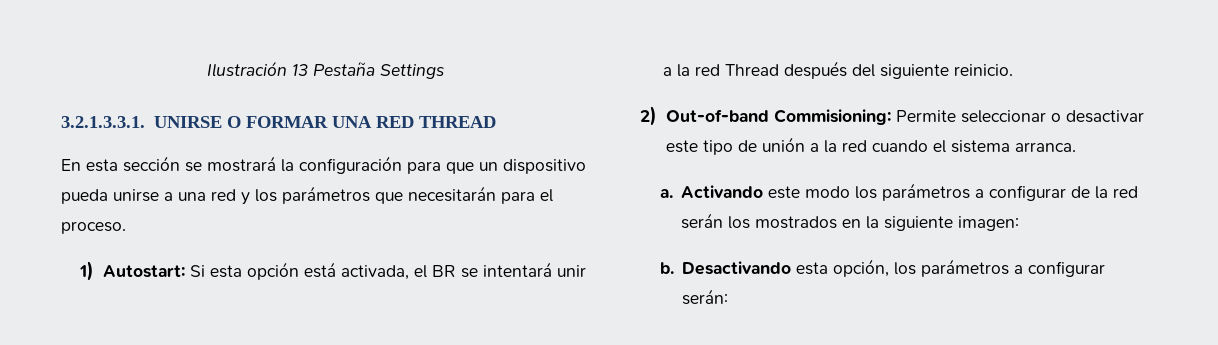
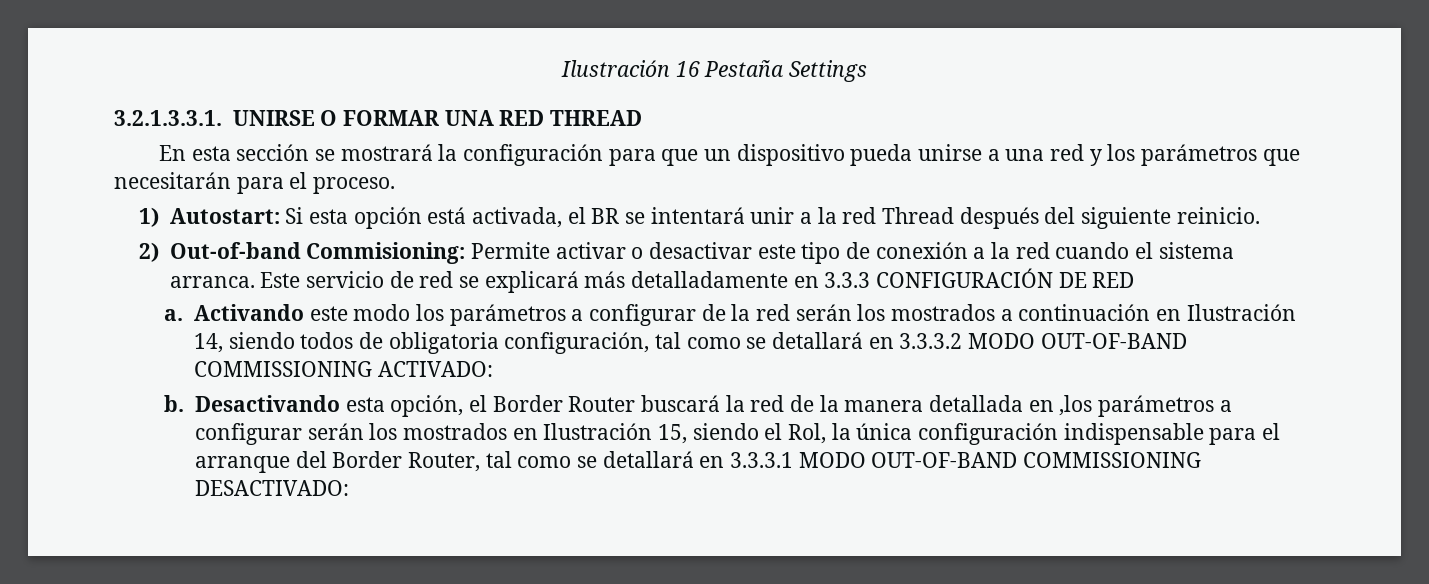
[207,61,308,77] Ilustración 13 -> [560,60,700,77] Ilustración 16
[961,110,1047,123] seleccionar -> [555,242,626,259] activar
[762,137,806,152] unión -> [875,242,968,259] conexión
(1077, 147) none -> [260,268,1135,293] Este servicio de red se explicará más detalladamente en 3.3.3 CONFIGURACIÓN DE RED
[842,216,1020,231] [659,259,1106,277] [682,289,729,305] en la siguiente imagen: // b. Desactivando esta opción, los parámetros a configurar serán: -> [1000,304,1296,321] [193,332,1187,354] [193,361,493,377] [164,395,1232,417] [194,423,1280,445] [194,451,1201,473] [194,480,349,496] a continuación en Ilustración 14, siendo todos de obligatoria configuración, tal como se detallará en 3.3.3.2 MODO OUT-OF-BAND COMMISSIONING ACTIVADO: // b. Desactivando esta opción, el Border Router buscará la red de la manera detallada en ,los parámetros a configurar serán los mostrados en Ilustración 15, siendo el Rol, la única configuración indispensable para el arranque del Border Router, tal como se detallará en 3.3.3.1 MODO OUT-OF-BAND COMMISSIONING DESACTIVADO:

